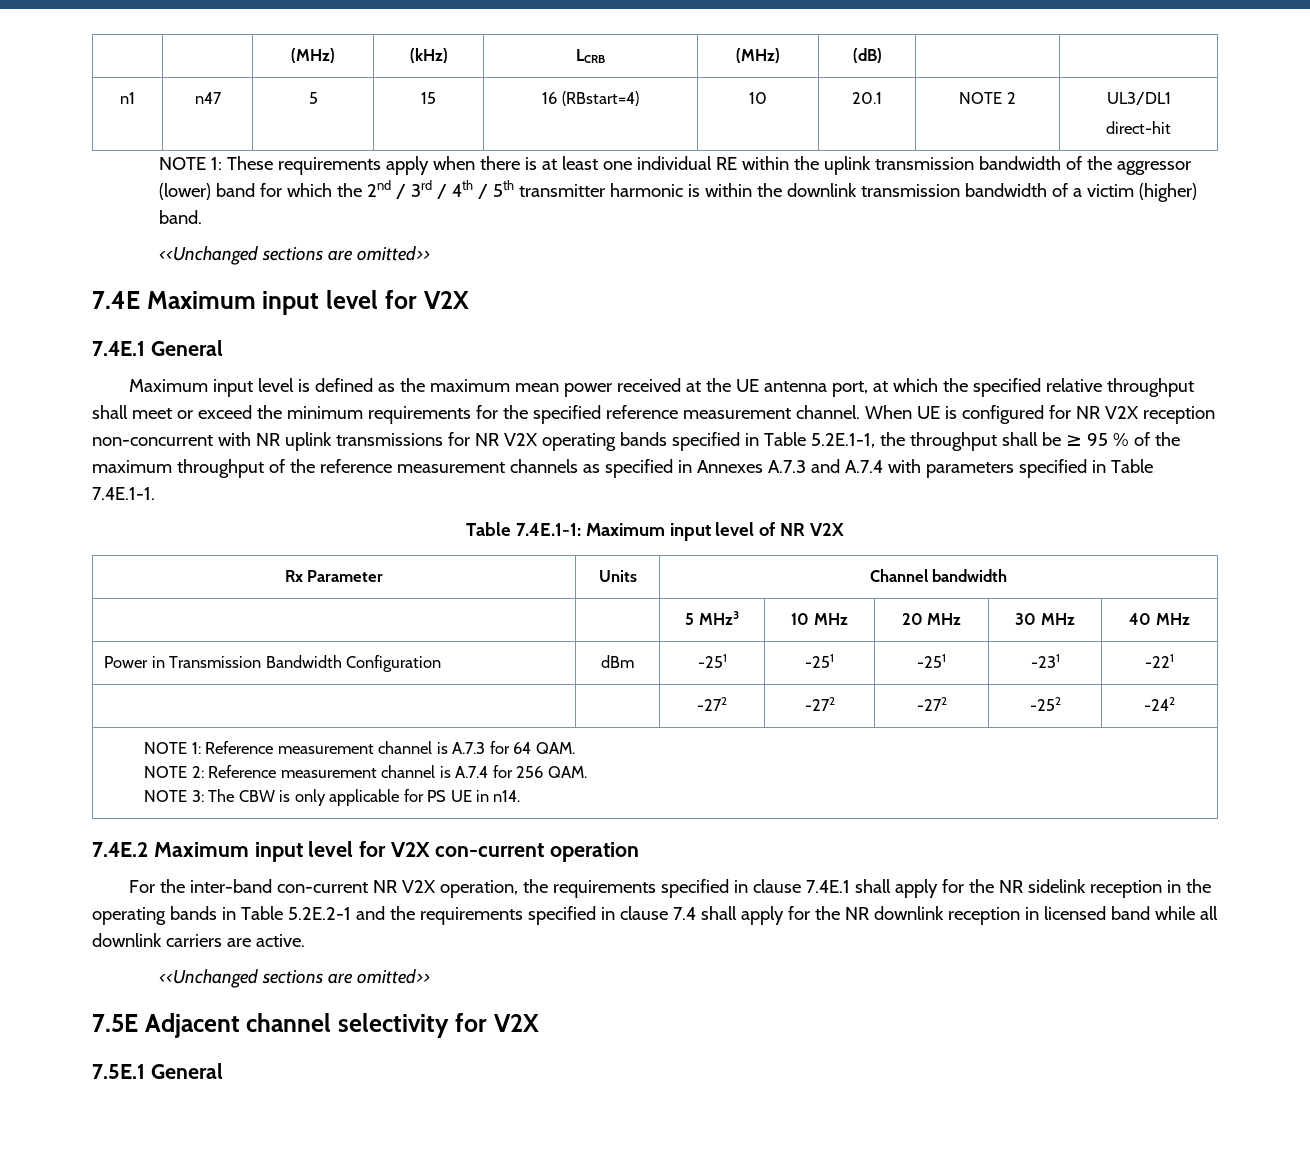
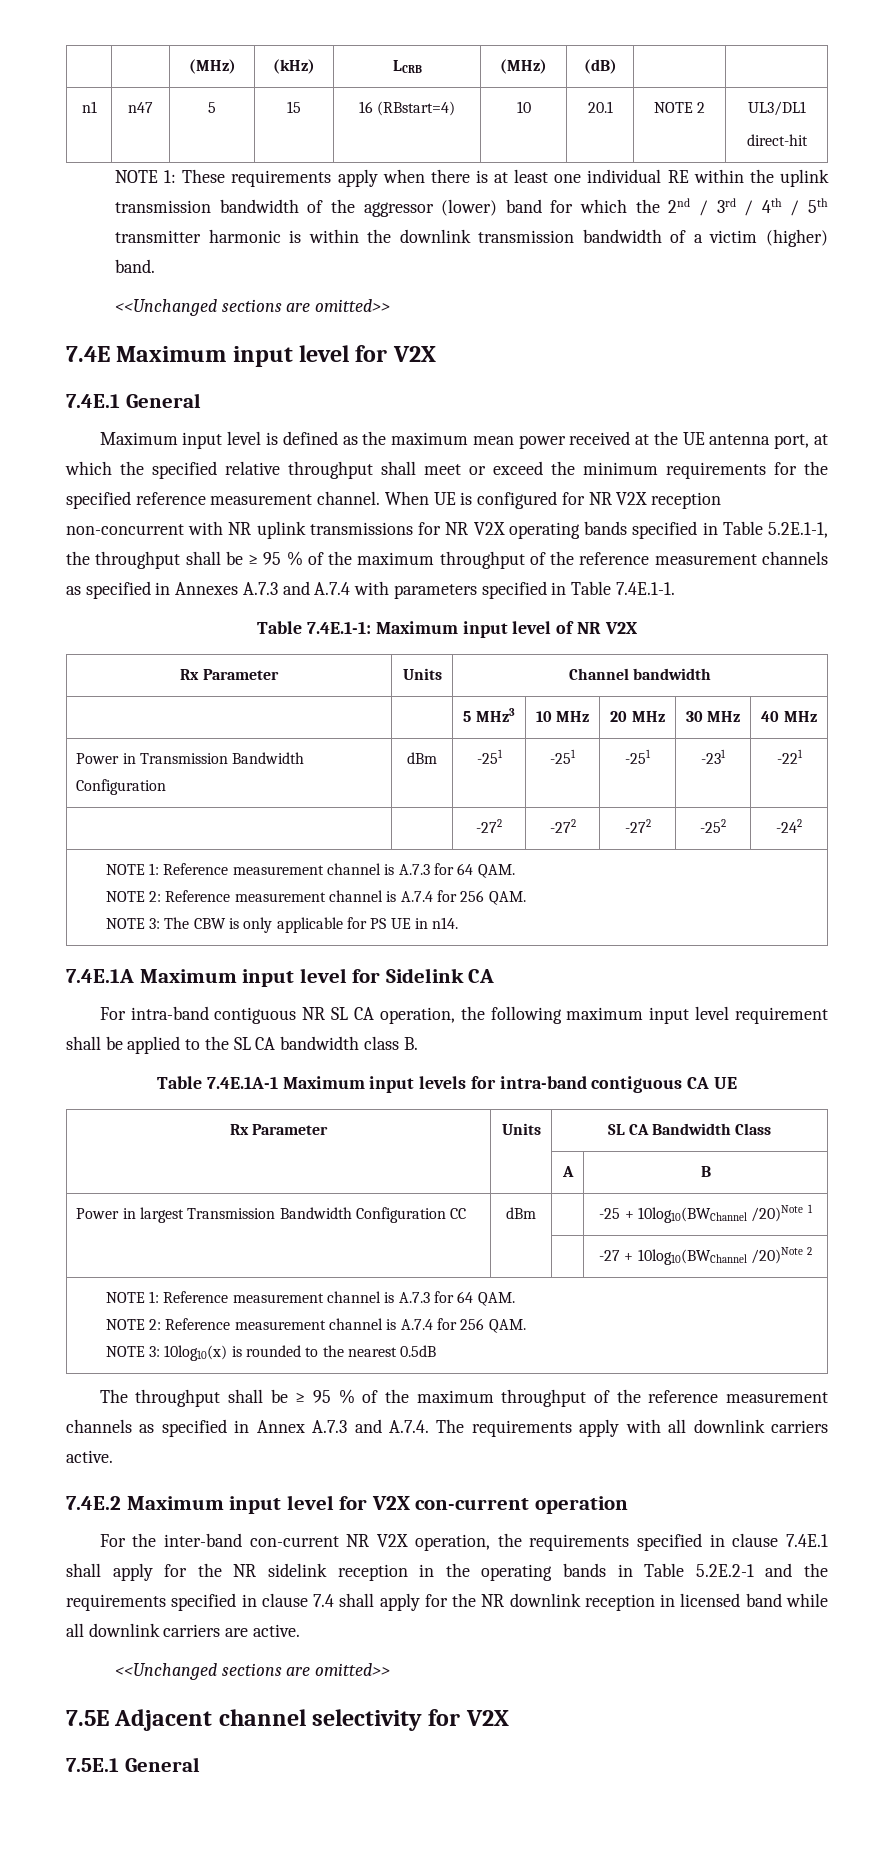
(521, 796) none -> [66,968,495,987] [99,1006,829,1024] [66,1036,418,1054] [157,1076,737,1093] [229,1124,329,1135] [501,1123,541,1135] [607,1123,772,1135] [561,1166,574,1177] [700,1166,711,1177] [76,1207,467,1223] [506,1207,536,1219] [599,1204,813,1223] [598,1247,813,1265] [105,1291,515,1306] [105,1318,526,1333] [105,1345,437,1361] [99,1389,828,1407] [66,1419,829,1437] [66,1450,113,1463] // 7.4E.1A Maximum input level for Sidelink CA // For intra-band contiguous NR SL CA operation, the following maximum input level requirement shall be applied to the SL CA bandwidth class B. // Table 7.4E.1A-1 Maximum input levels for intra-band contiguous CA UE // Rx Parameter | Units | SL CA Bandwidth Class // | | A | B // Power in largest Transmission Bandwidth Configuration CC | dBm | | -25 + 10log10(BWChannel /20)Note 1 // | | | -27 + 10log10(BWChannel /20)Note 2 // NOTE 1: Reference measurement channel is A.7.3 for 64 QAM. // NOTE 2: Reference measurement channel is A.7.4 for 256 QAM. // NOTE 3: 10log10(x) is rounded to the nearest 0.5dB // The throughput shall be ≥ 95 % of the maximum throughput of the reference measurement channels as specified in Annex A.7.3 and A.7.4. The requirements apply with all downlink carriers active.

